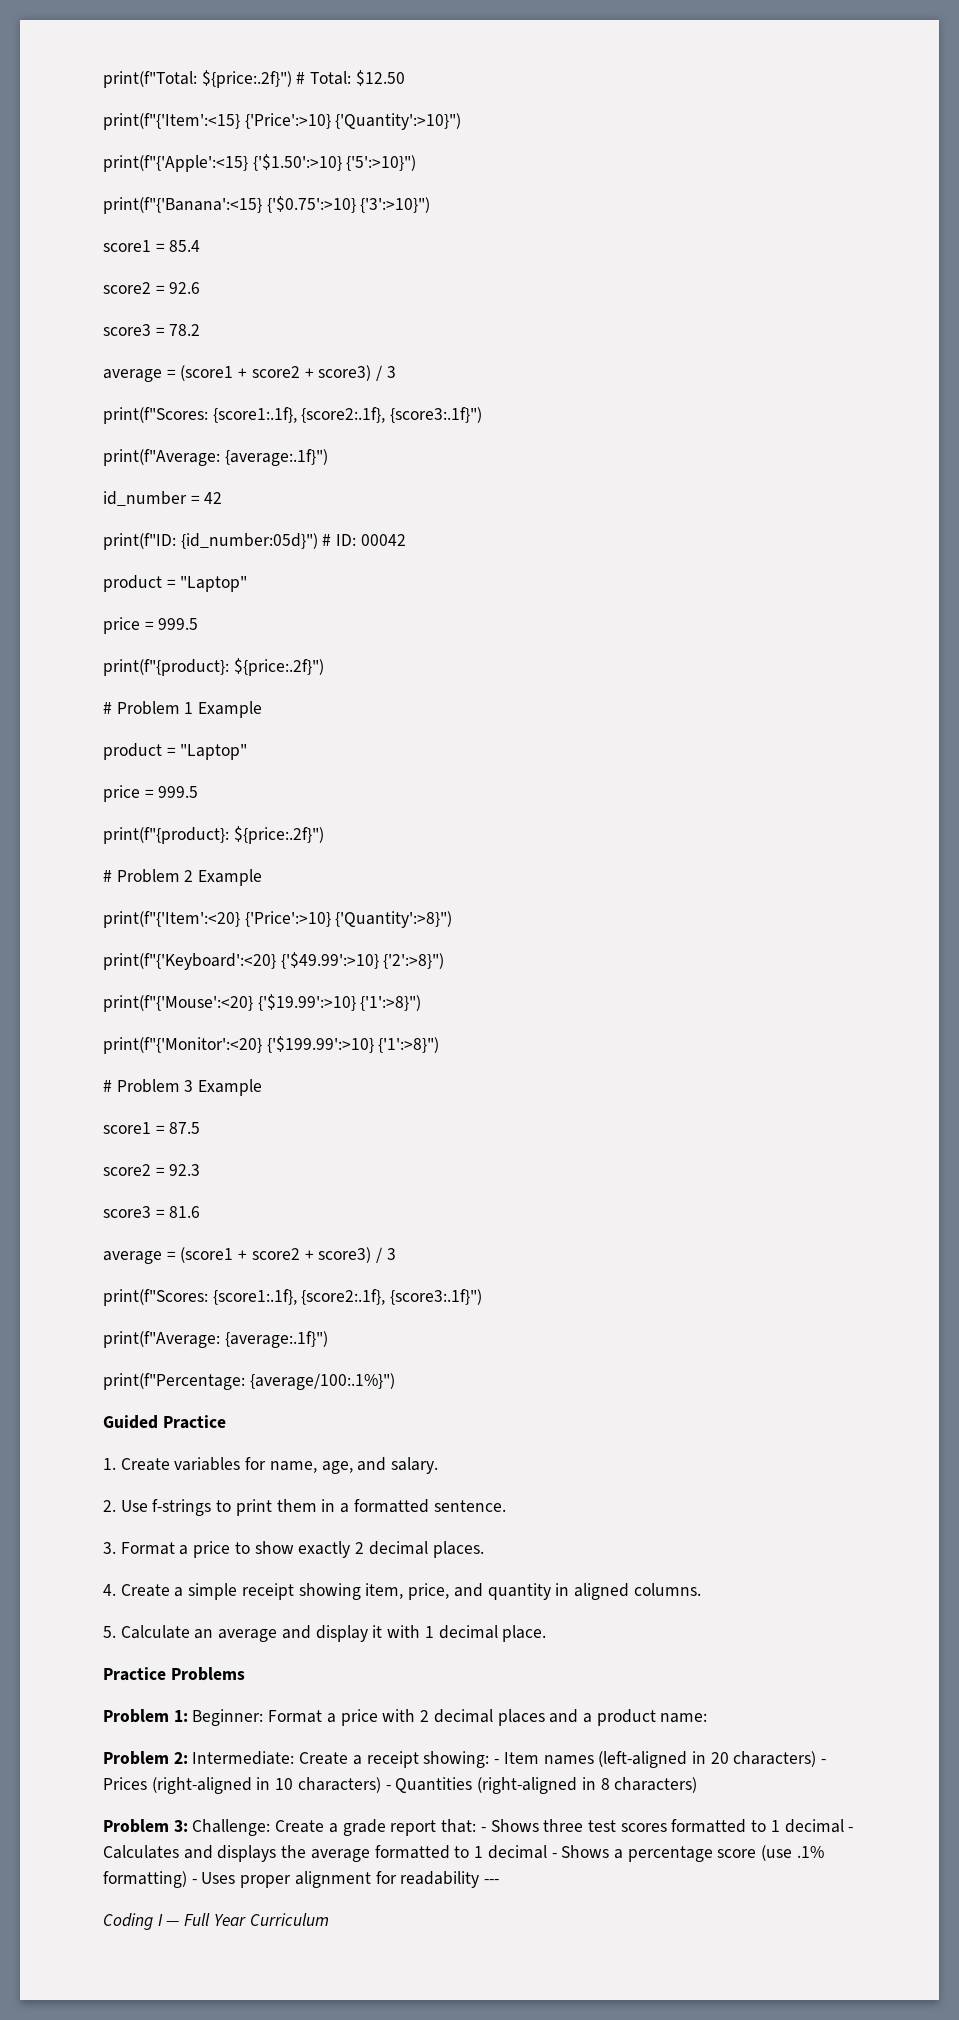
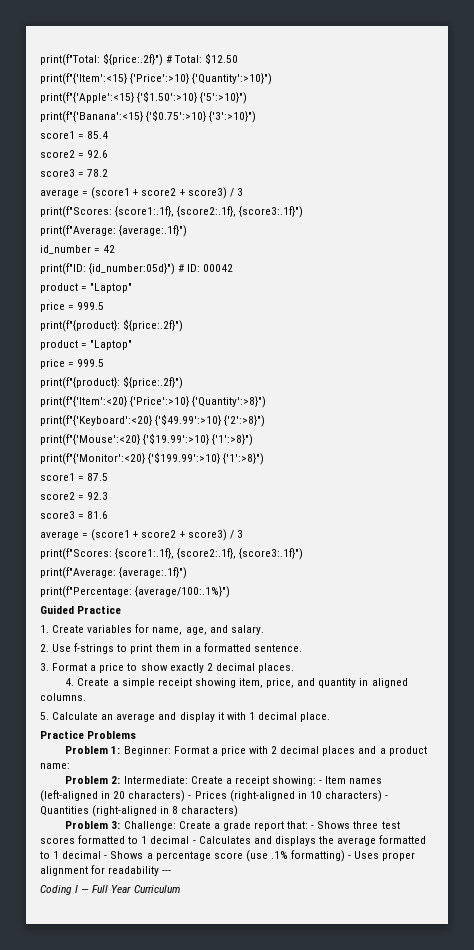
[103,701,263,718] [103,743,248,760] [103,785,199,802] [103,826,324,844] [103,869,263,886] // # Problem 1 Example // product = "Laptop" // price = 999.5 // print(f"{product}: ${price:.2f}") // # Problem 2 Example -> [40,340,133,350] [40,359,105,369] [40,376,184,389] // product = "Laptop" // price = 999.5 // print(f"{product}: ${price:.2f}")
[103,1079,263,1096] // # Problem 3 Example -> (265, 459) none

